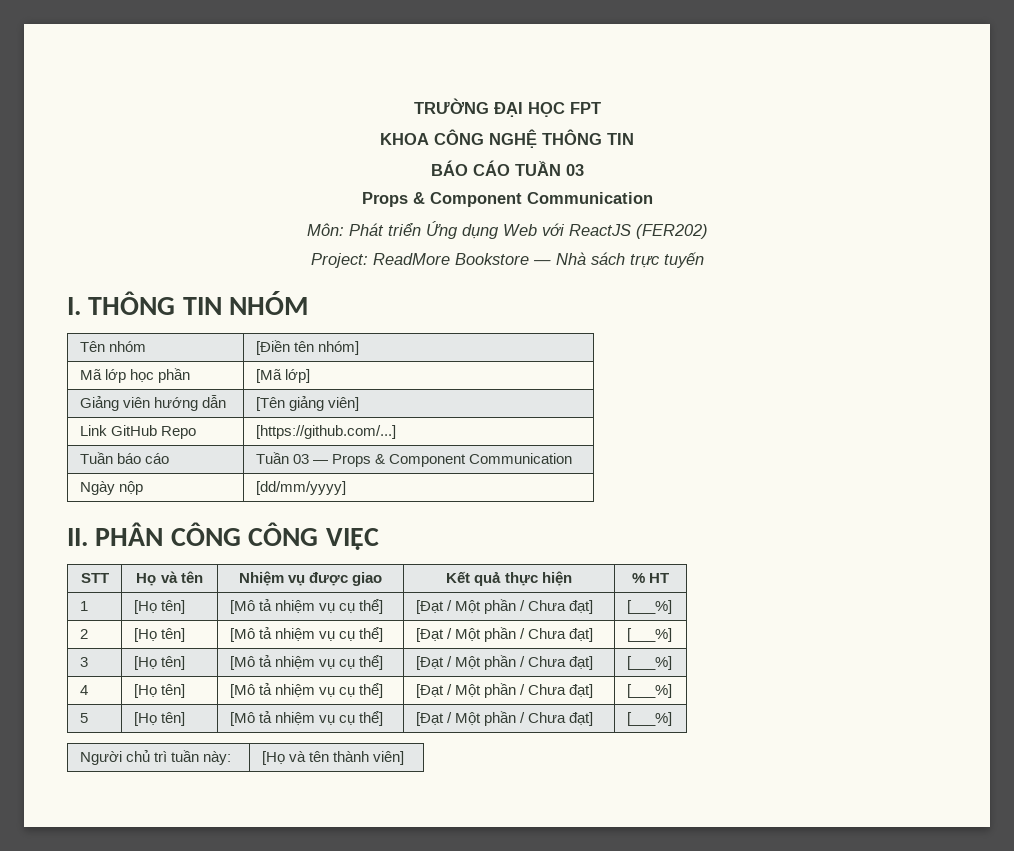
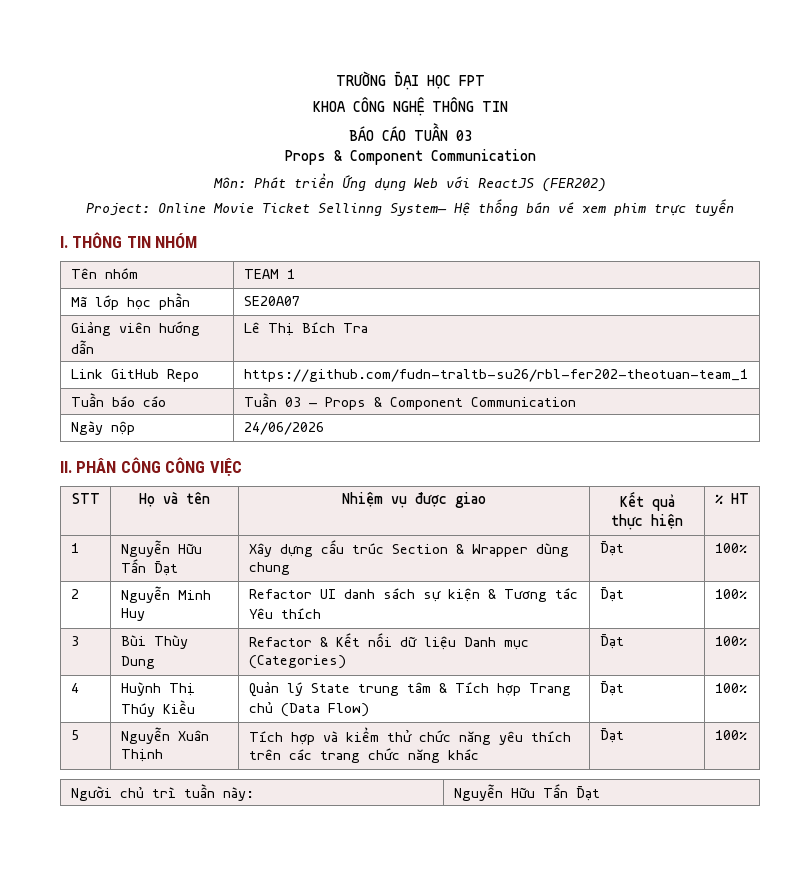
[372,252,625,265] ReadMore Bookstore — Nhà sách -> [158,199,646,216] Online Movie Ticket Sellinng System— Hệ thống bán vé xem phim
[255,340,359,355] [Điền tên nhóm] -> [243,269,295,279] TEAM 1
[255,369,310,383] [Mã lớp] -> [243,296,300,306] SE20A07
[255,396,359,411] [Tên giảng viên] -> [243,322,368,336] Lê Thị Bích Tra
[255,425,396,439] [https://github.com/...] -> [243,369,748,382] https://github.com/fudn-traltb-su26/rbl-fer202-theotuan-team_1
[255,481,346,495] [dd/mm/yyyy] -> [243,422,324,435] 24/06/2026
[133,600,185,614] [229,599,384,614] [415,599,594,614] [626,600,672,614] [79,629,88,639] [133,628,185,642] [229,627,384,642] [415,627,594,642] [626,628,672,642] [79,657,88,667] [133,656,185,670] [229,655,384,670] [415,655,594,670] [626,656,672,670] [79,685,88,695] [133,684,185,698] [229,683,384,698] [415,683,594,698] [626,684,672,698] [79,713,88,723] [133,712,185,726] [229,711,384,726] [415,711,594,726] [626,712,672,726] [Họ tên] | [Mô tả nhiệm vụ cụ thể] | [Đạt / Một phần / Chưa đạt] | [___%] // 2 | [Họ tên] | [Mô tả nhiệm vụ cụ thể] | [Đạt / Một phần / Chưa đạt] | [___%] // 3 | [Họ tên] | [Mô tả nhiệm vụ cụ thể] | [Đạt / Một phần / Chưa đạt] | [___%] // 4 | [Họ tên] | [Mô tả nhiệm vụ cụ thể] | [Đạt / Một phần / Chưa đạt] | [___%] // 5 | [Họ tên] | [Mô tả nhiệm vụ cụ thể] | [Đạt / Một phần / Chưa đạt] | [___%] -> [120,540,202,557] [120,559,178,576] [248,540,569,557] [248,562,290,575] [599,541,624,556] [714,543,747,553] [70,589,79,599] [120,586,211,603] [120,608,145,621] [248,588,578,602] [248,608,321,619] [599,587,624,602] [714,589,747,599] [70,636,79,646] [120,635,188,649] [120,656,155,669] [248,633,529,650] [248,655,346,669] [599,634,624,649] [714,636,747,646] [70,683,79,693] [120,682,195,696] [120,700,195,717] [248,681,571,697] [248,701,369,717] [599,681,624,696] [714,683,747,693] [70,730,79,740] [120,727,209,744] [120,749,163,762] [248,727,571,745] [248,748,479,763] [599,728,624,743] [714,730,747,740] Nguyễn Hữu Tấn Đạt | Xây dựng cấu trúc Section & Wrapper dùng chung | Đạt | 100% // 2 | Nguyễn Minh Huy | Refactor UI danh sách sự kiện & Tương tác Yêu thích | Đạt | 100% // 3 | Bùi Thùy Dung | Refactor & Kết nối dữ liệu Danh mục (Categories) | Đạt | 100% // 4 | Huỳnh Thị Thúy Kiều | Quản lý State trung tâm & Tích hợp Trang chủ (Data Flow) | Đạt | 100% // 5 | Nguyễn Xuân Thịnh | Tích hợp và kiểm thử chức năng yêu thích trên các trang chức năng khác | Đạt | 100%
[261,751,405,765] [Họ và tên thành viên] -> [453,784,600,801] Nguyễn Hữu Tấn Đạt

